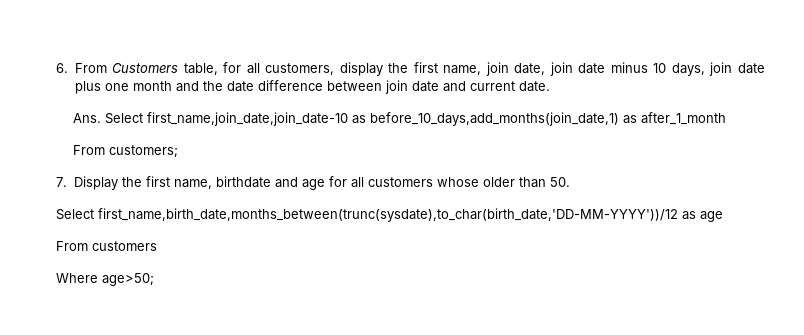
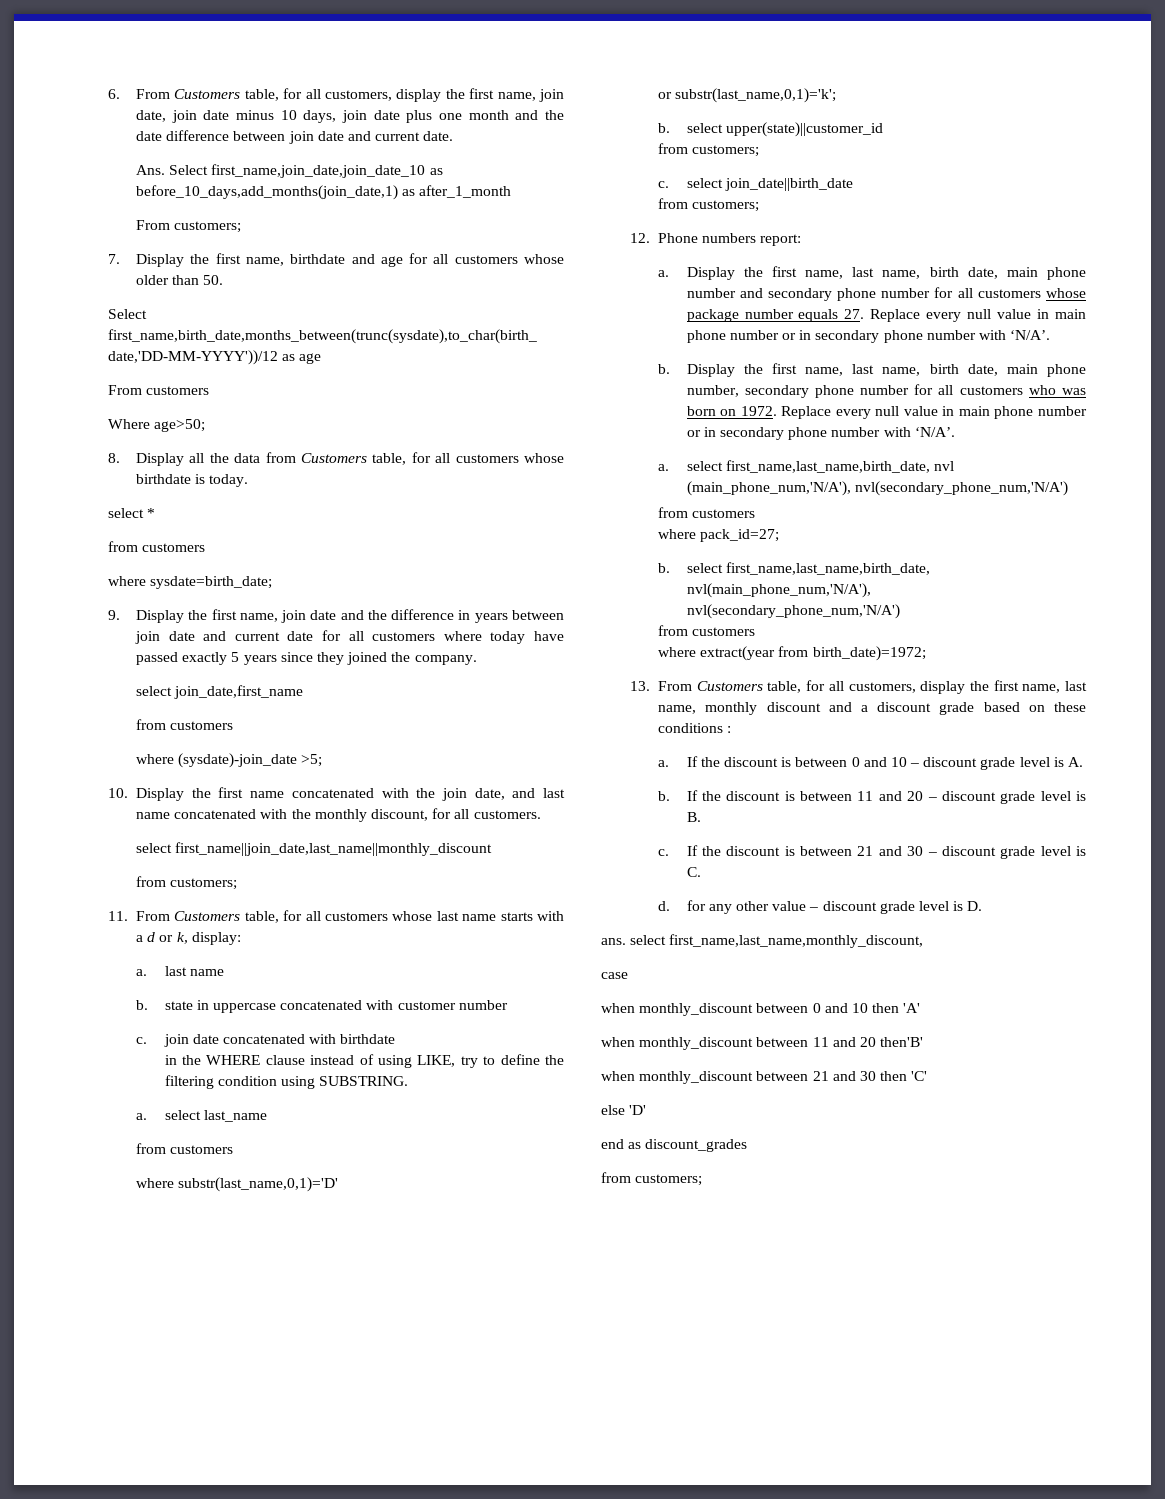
[147,112,349,126] first_name,join_date,join_date-10 -> [211,164,426,178] first_name,join_date,join_date_10
(155, 279) none -> [107,452,564,466] [136,474,249,487] [107,508,155,518] [107,541,205,552] [107,576,272,589] [107,609,565,623] [135,630,564,644] [136,652,477,665] [136,685,304,699] [136,719,234,730] [136,753,323,768] [107,787,566,801] [136,808,541,822] [136,842,493,856] [136,876,238,890] [107,910,564,923] [136,932,241,945] [136,966,224,976] [136,1000,508,1013] [136,1034,396,1047] [164,1054,564,1068] [164,1075,409,1089] [136,1110,267,1122] [136,1143,234,1154] [136,1177,339,1192] [658,88,837,103] [658,122,883,137] [658,143,760,157] [658,178,853,191] [658,198,760,212] [629,233,802,246] [658,266,1086,280] [686,287,1086,301] [686,309,1086,322] [686,330,1051,343] [658,363,1086,377] [686,384,1086,398] [686,406,1087,419] [686,427,955,440] [658,460,954,473] [686,481,1068,496] [658,507,756,518] [658,529,780,542] [658,562,930,575] [686,583,871,598] [686,604,900,619] [658,625,756,636] [658,646,926,661] [629,680,1087,694] [658,702,1086,715] [658,723,732,733] [658,756,1084,770] [658,790,1086,804] [686,812,701,822] [658,845,1086,859] [686,867,701,877] [658,900,983,914] [601,934,924,948] [601,972,628,979] [601,1003,921,1016] [601,1037,924,1050] [601,1071,928,1084] [601,1105,647,1115] [601,1139,748,1152] [601,1172,703,1186] // 8. Display all the data from Customers table, for all customers whose birthdate is today. // select * // from customers // where sysdate=birth_date; // 9. Display the first name, join date and the difference in years between join date and current date for all customers where today have passed exactly 5 years since they joined the company. // select join_date,first_name // from customers // where (sysdate)-join_date >5; // 10. Display the first name concatenated with the join date, and last name concatenated with the monthly discount, for all customers. // select first_name||join_date,last_name||monthly_discount // from customers; // 11. From Customers table, for all customers whose last name starts with a d or k, display: // a. last name // b. state in uppercase concatenated with customer number // c. join date concatenated with birthdate // in the WHERE clause instead of using LIKE, try to define the filtering condition using SUBSTRING. // a. select last_name // from customers // where substr(last_name,0,1)='D' // or substr(last_name,0,1)='k'; // b. select upper(state)||customer_id // from customers; // c. select join_date||birth_date // from customers; // 12. Phone numbers report: // a. Display the first name, last name, birth date, main phone number and secondary phone number for all customers whose package number equals 27. Replace every null value in main phone number or in secondary phone number with ‘N/A’. // b. Display the first name, last name, birth date, main phone number, secondary phone number for all customers who was born on 1972. Replace every null value in main phone number or in secondary phone number with ‘N/A’. // a. select first_name,last_name,birth_date, nvl (main_phone_num,'N/A'), nvl(secondary_phone_num,'N/A') // from customers // where pack_id=27; // b. select first_name,last_name,birth_date, nvl(main_phone_num,'N/A'), nvl(secondary_phone_num,'N/A') // from customers // where extract(year from birth_date)=1972; // 13. From Customers table, for all customers, display the first name, last name, monthly discount and a discount grade based on these conditions : // a. If the discount is between 0 and 10 – discount grade level is A. // b. If the discount is between 11 and 20 – discount grade level is B. // c. If the discount is between 21 and 30 – discount grade level is C. // d. for any other value – discount grade level is D. // ans. select first_name,last_name,monthly_discount, // case // when monthly_discount between 0 and 10 then 'A' // when monthly_discount between 11 and 20 then'B' // when monthly_discount between 21 and 30 then 'C' // else 'D' // end as discount_grades // from customers;

